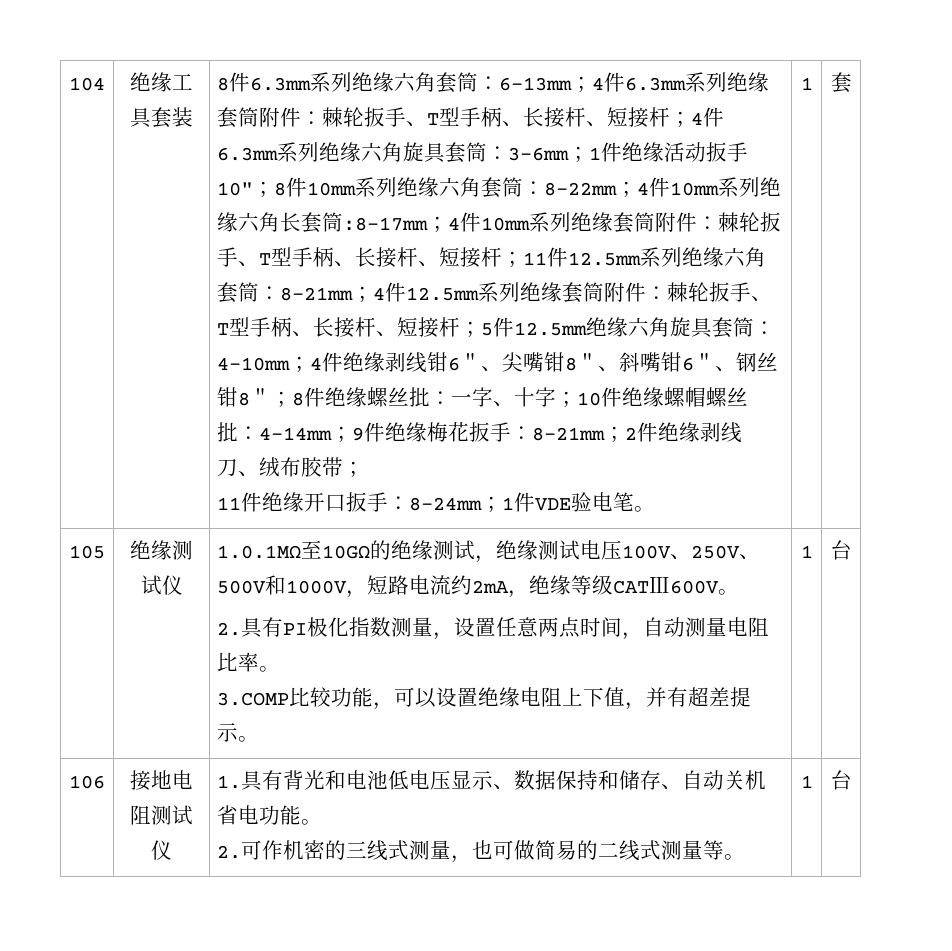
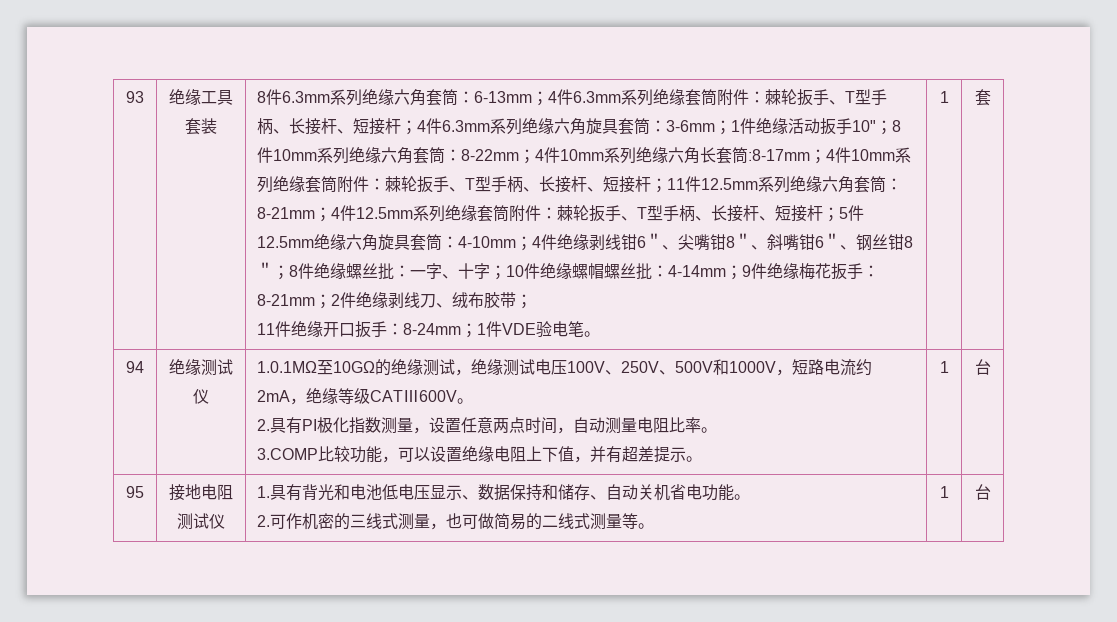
[69,77,105,91] 104 -> [126,91,144,103] 93
[69,545,105,559] 105 -> [126,361,144,373] 94
[69,775,105,789] 106 -> [126,486,144,498] 95

